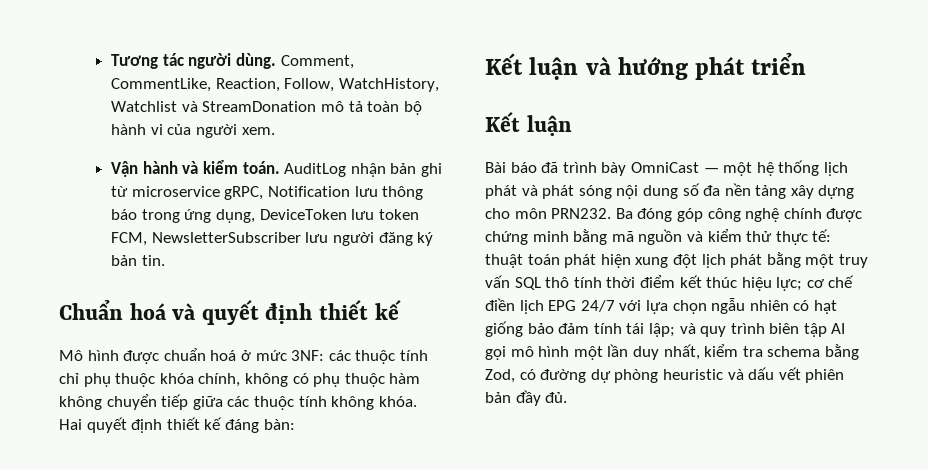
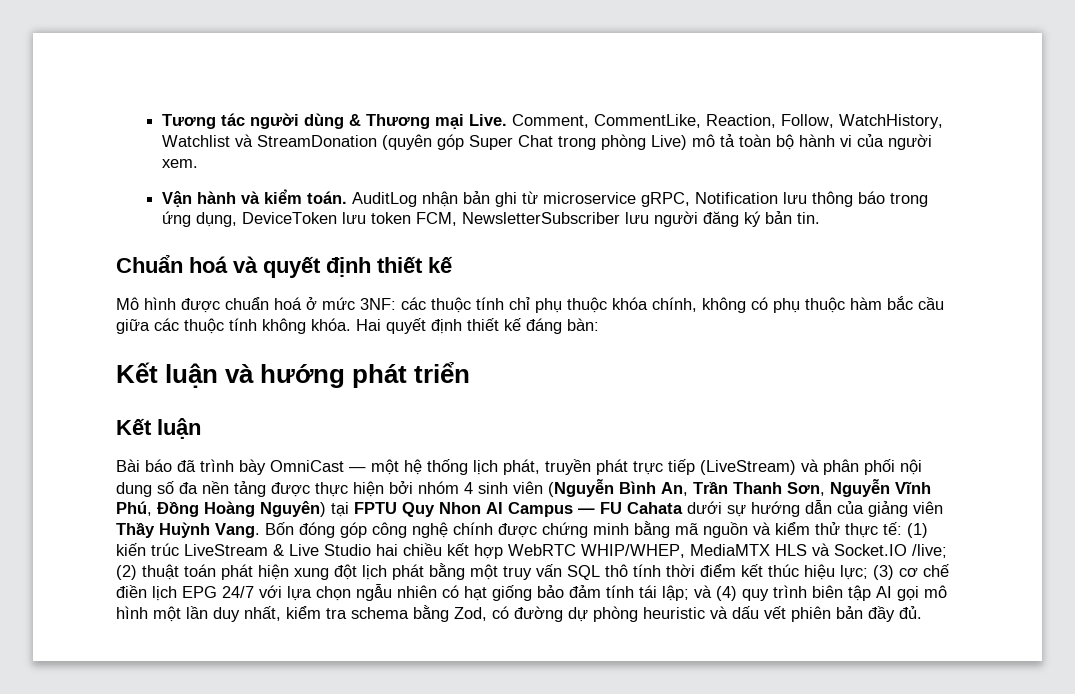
[235,53,276,69] dùng. -> [303,113,507,129] dùng & Thương mại Live.
(317, 106) none -> [381,134,687,150] (quyên góp Super Chat trong phòng Live)
[59,394,189,410] không chuyển tiếp -> [887,296,944,310] bắc cầu
[485,185,612,199] phát và phát sóng -> [503,459,895,475] phát, truyền phát trực tiếp (LiveStream) và phân phối
[790,185,855,199] [485,208,633,219] xây dựng cho môn PRN232. Ba -> [271,479,931,497] [116,500,943,517] [116,522,294,538] được thực hiện bởi nhóm 4 sinh viên (Nguyễn Bình An, Trần Thanh Sơn, Nguyễn Vĩnh Phú, Đồng Hoàng Nguyên) tại FPTU Quy Nhon AI Campus — FU Cahata dưới sự hướng dẫn của giảng viên Thầy Huỳnh Vang. Bốn
(832, 235) none -> [907,523,928,538] [116,543,947,559] [116,565,137,580] (1) kiến trúc LiveStream & Live Studio hai chiều kết hợp WebRTC WHIP/WHEP, MediaMTX HLS và Socket.IO /live; (2)
(803, 284) none -> [873,565,894,580] (3)
(696, 328) none -> [716,586,737,601] (4)

